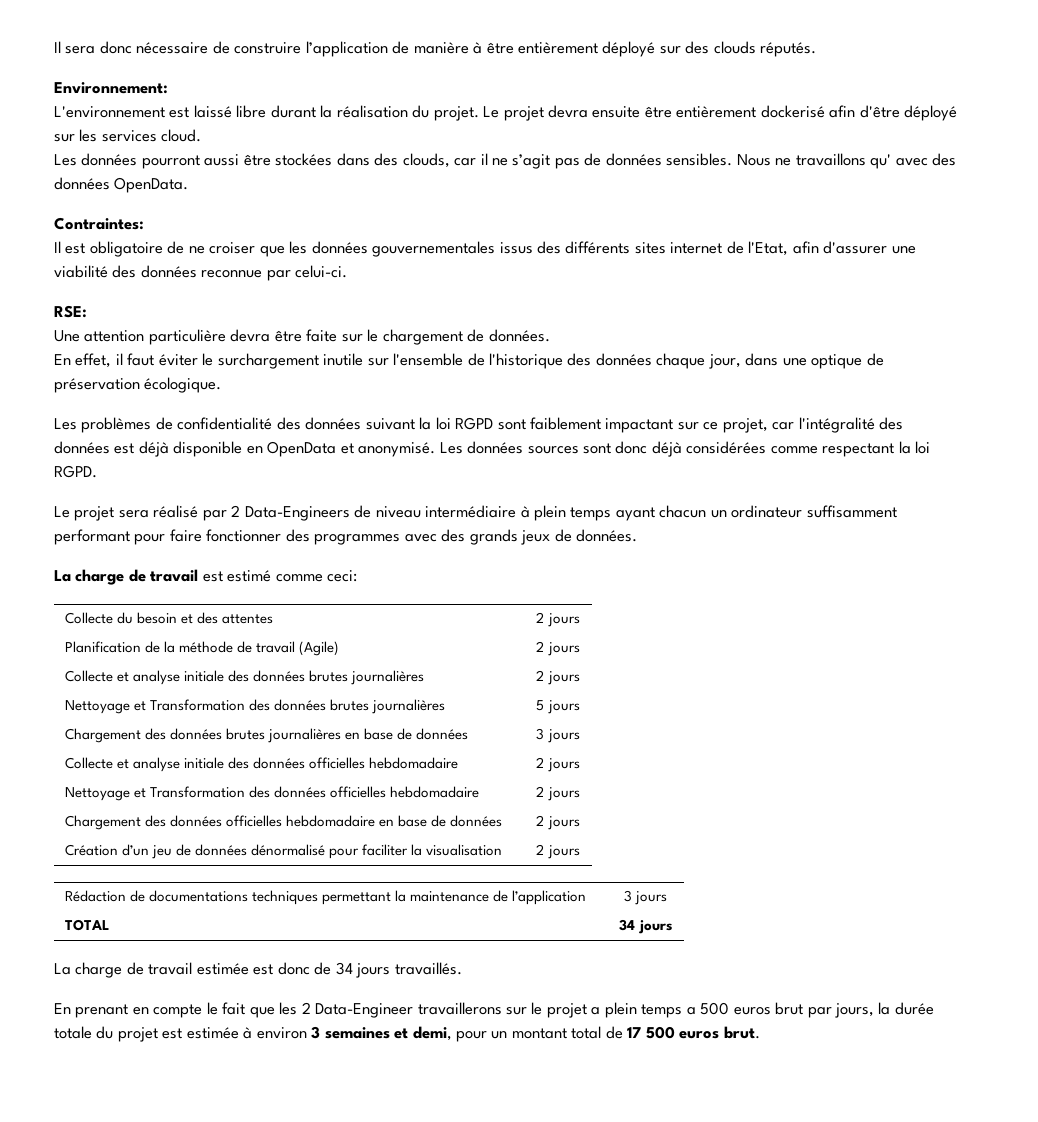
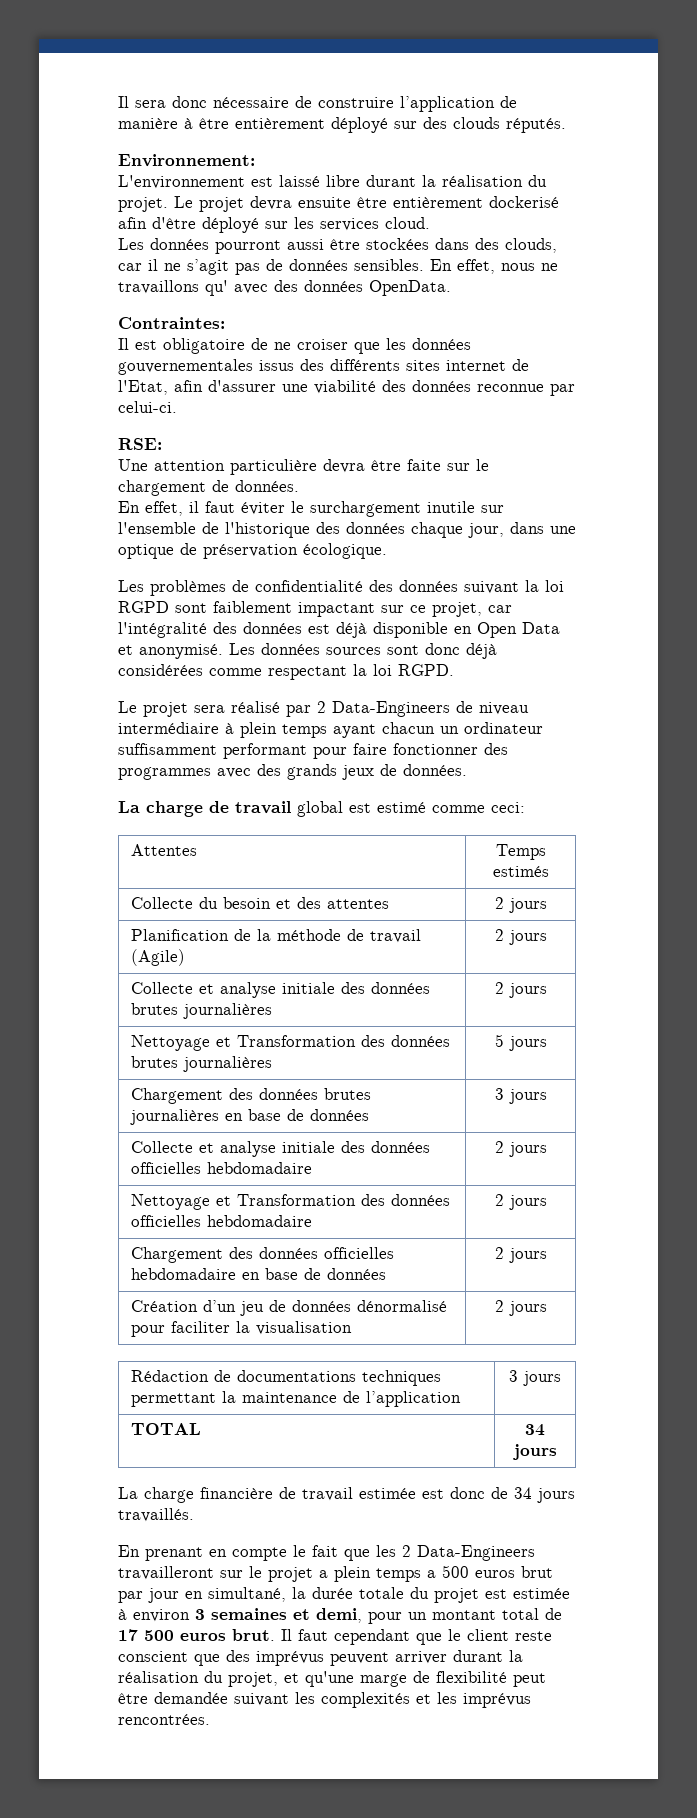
[736,154,771,166] Nous -> [430,259,535,274] En effet, nous
[267,441,337,457] OpenData -> [477,622,560,638] Open Data
(199, 575) none -> [297,801,343,817] global
(358, 576) none -> [130,844,197,856] [495,844,546,860] [492,866,549,877] // Attentes | Temps estimés
(123, 970) none -> [200,1487,273,1499] financière
[315,1002,502,1018] Data-Engineer travaillerons -> [417,1545,535,1561] [118,1566,214,1580] Data-Engineers travailleront
[835,1003,875,1018] jours, -> [148,1587,286,1603] jour en simultané,
(760, 1032) none -> [281,1629,552,1645] [118,1650,523,1666] [118,1671,546,1687] [118,1692,531,1708] [118,1714,210,1725] Il faut cependant que le client reste conscient que des imprévus peuvent arriver durant la réalisation du projet, et qu'une marge de flexibilité peut être demandée suivant les complexités et les imprévus rencontrées.

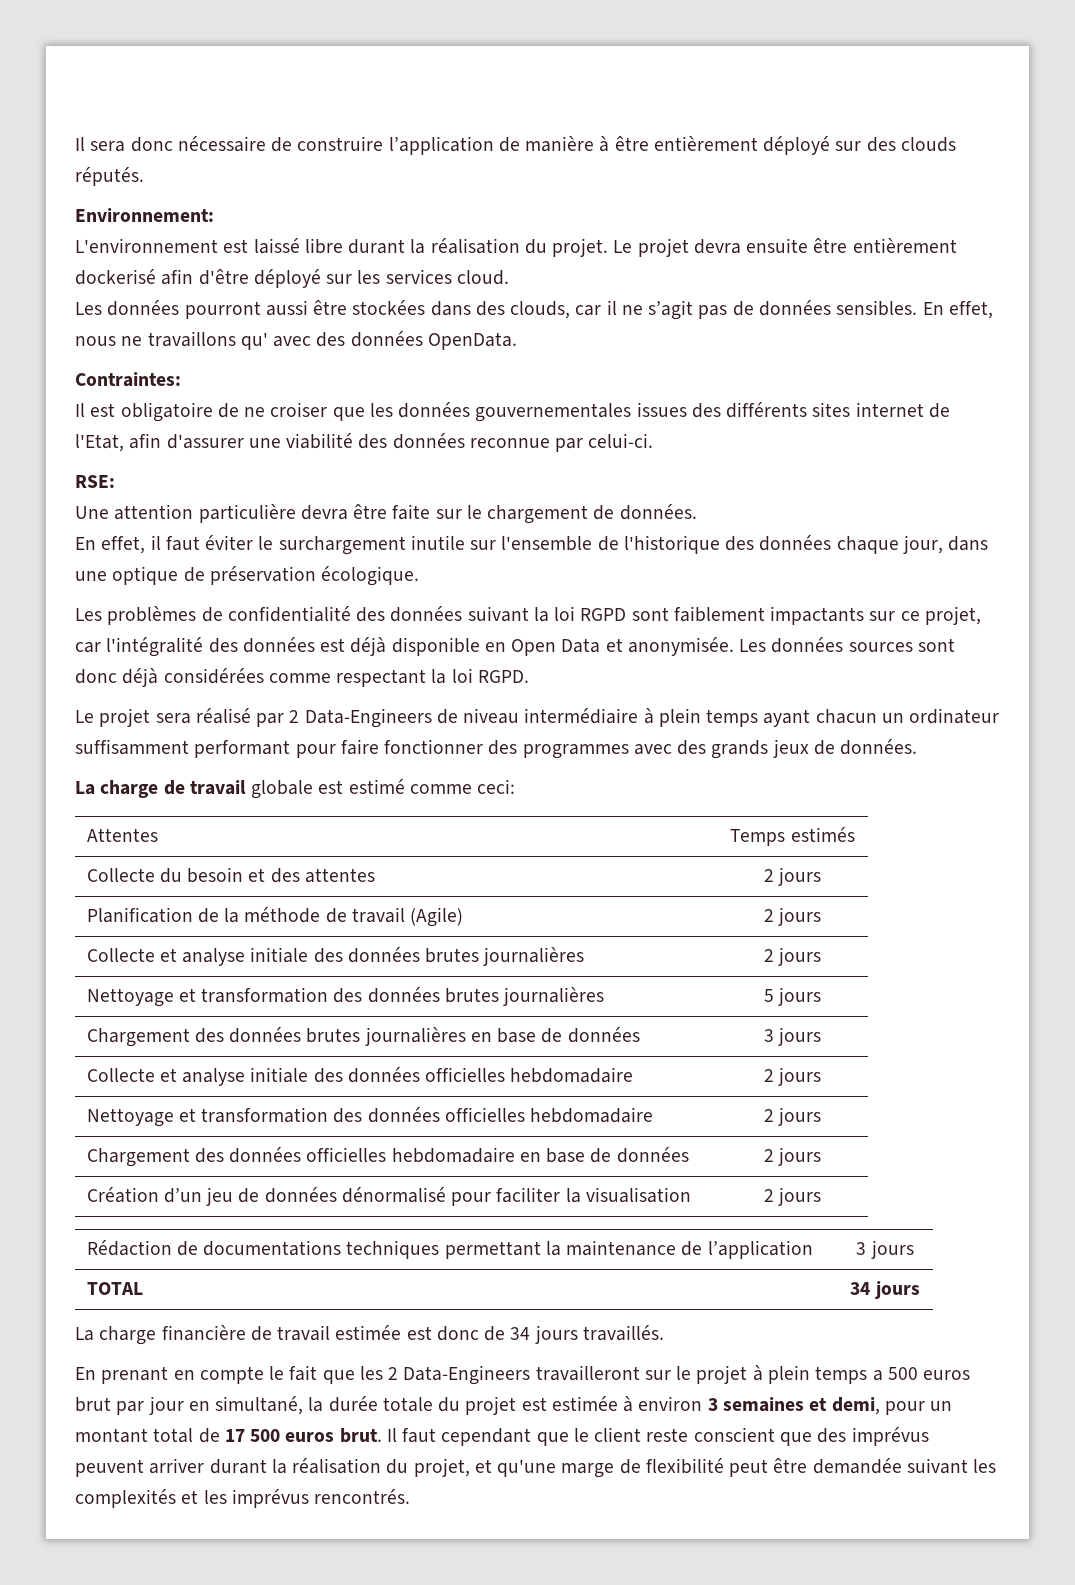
[259,360,294,371] issus -> [636,402,687,417] issues
[298,602,375,617] impactant -> [770,606,865,625] impactants
[139,644,223,659] anonymisé. -> [627,637,734,656] anonymisée.
[297,801,343,817] global -> [251,780,314,799] globale
[236,1035,356,1047] Transformation -> [201,987,329,1003] transformation
[236,1194,356,1206] Transformation -> [201,1107,329,1123] transformation
[319,1570,328,1578] a -> [752,1365,763,1381] à
[118,1714,210,1725] rencontrées. -> [314,1489,411,1504] rencontrés.

